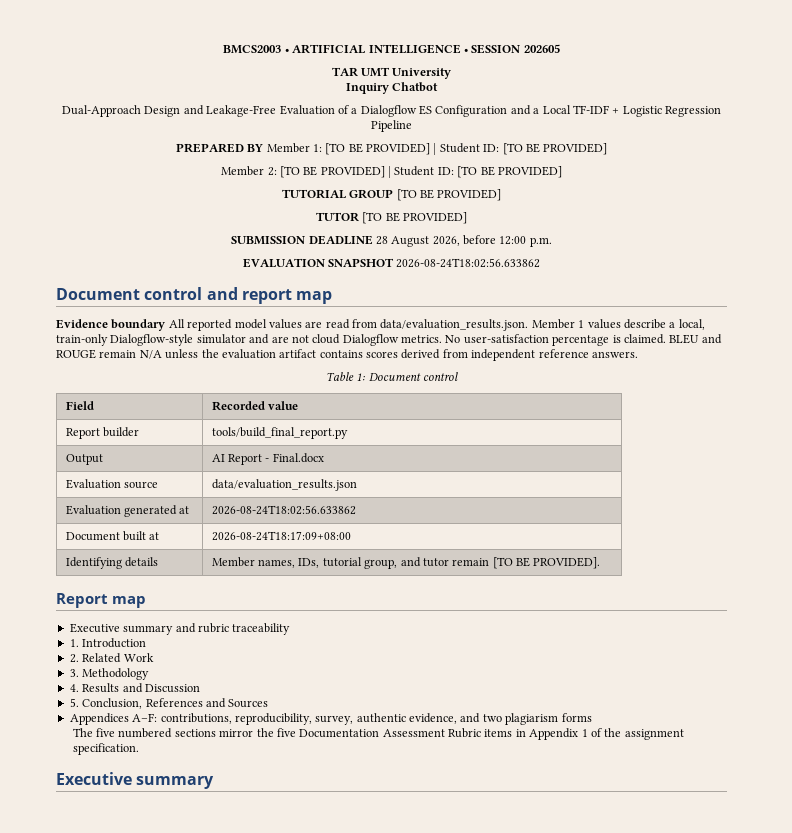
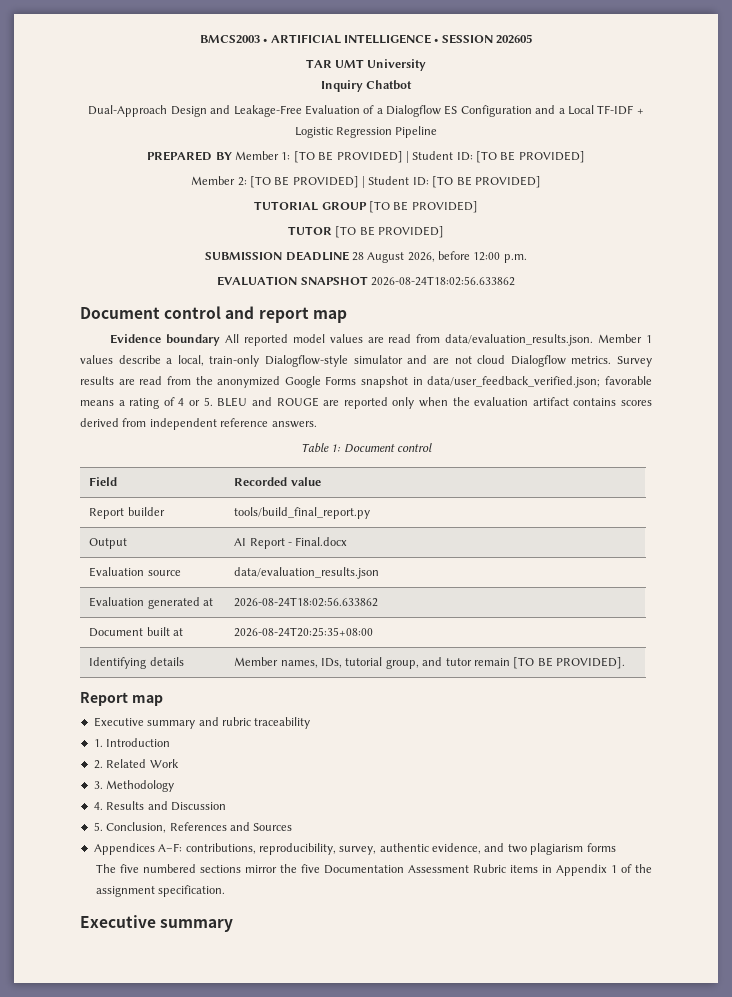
[445,334,722,346] [56,349,199,359] No user-satisfaction percentage is claimed. BLEU and ROUGE remain N/A unless -> [617,356,653,367] [80,376,652,388] [80,397,448,409] Survey results are read from the anonymized Google Forms snapshot in data/user_feedback_verified.json; favorable means a rating of 4 or 5. BLEU and ROUGE are reported only when
[211,531,351,541] 2026-08-24T18:17:09+08:00 -> [234,627,374,637] 2026-08-24T20:25:35+08:00

